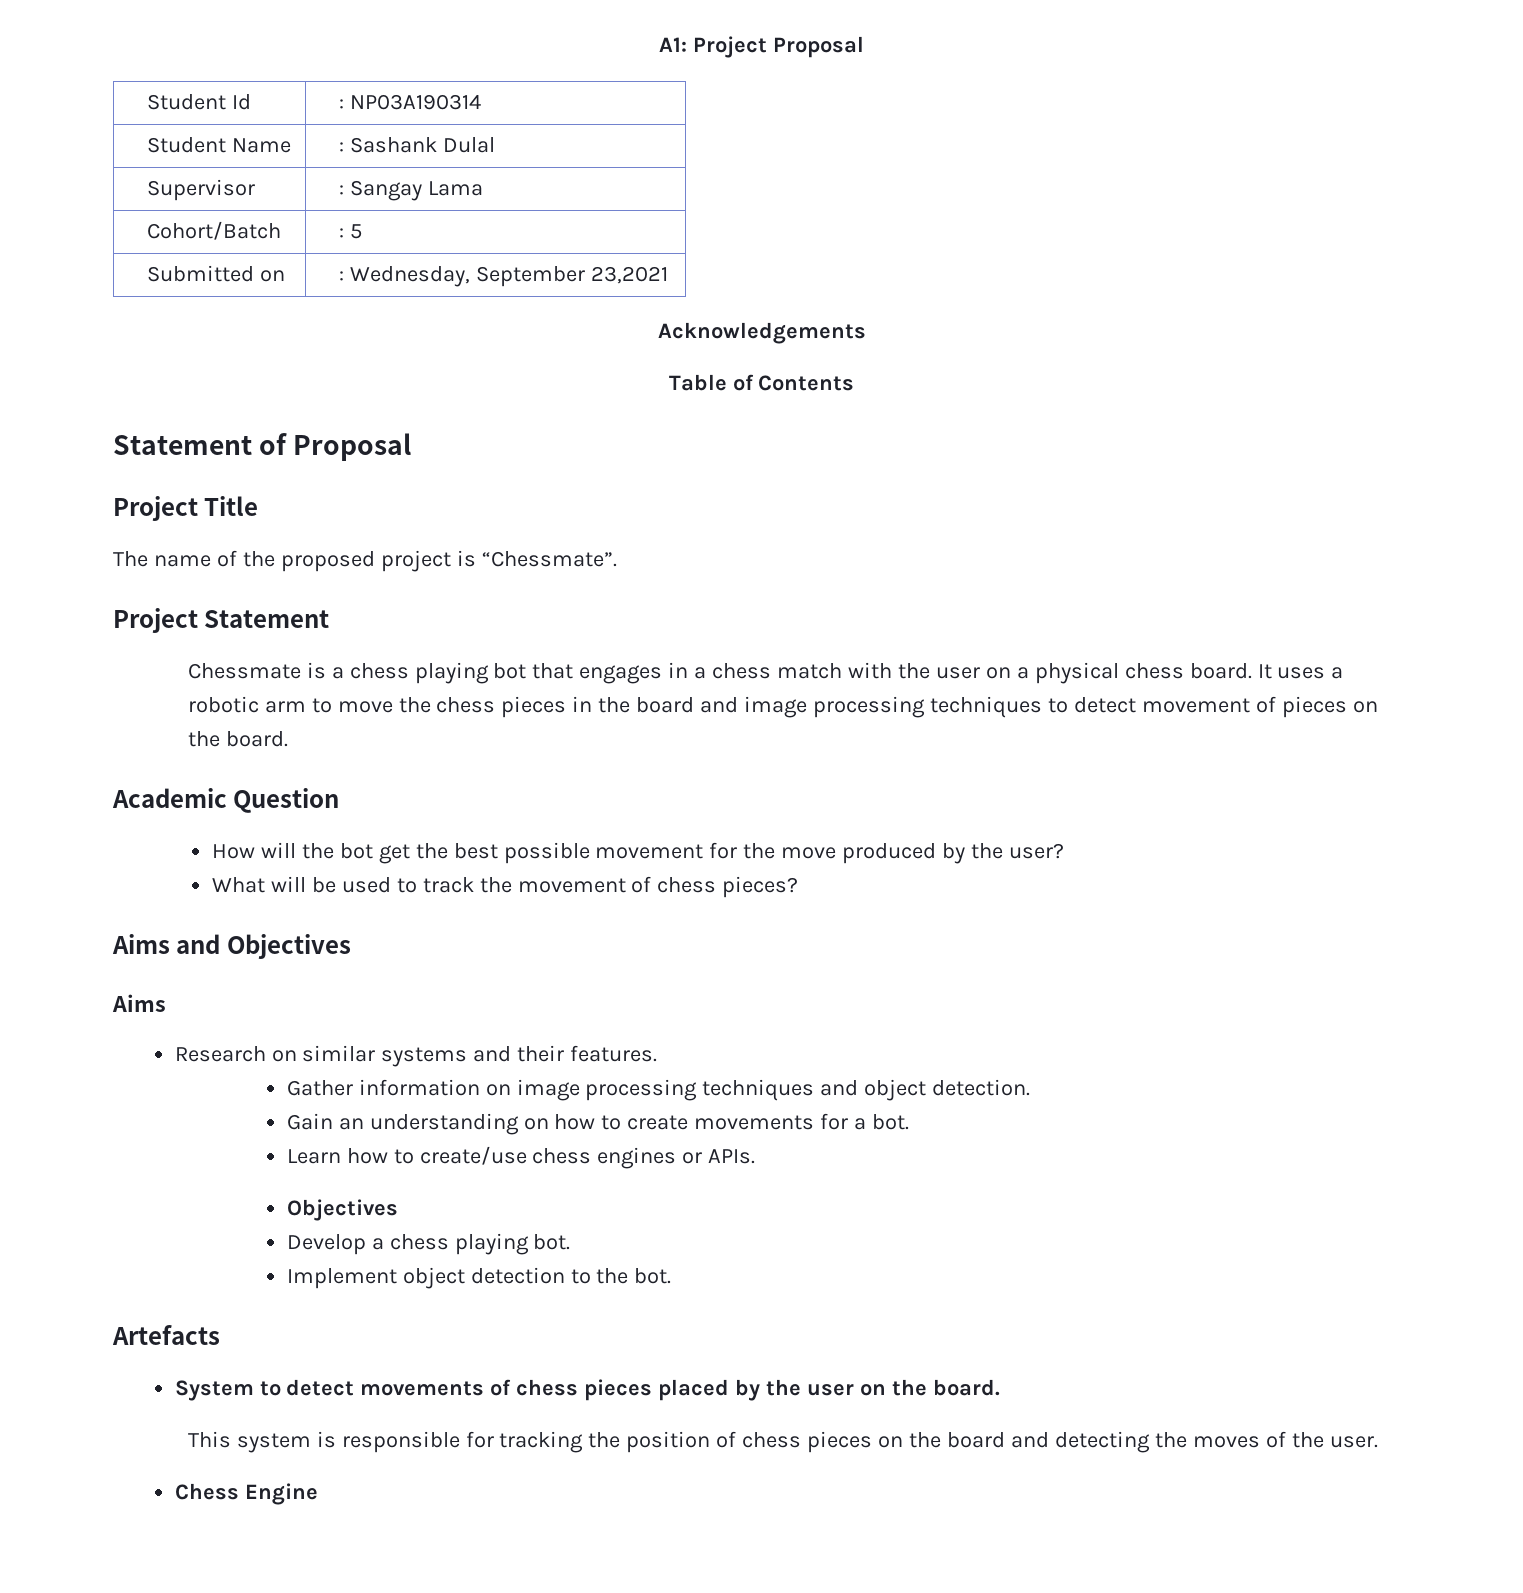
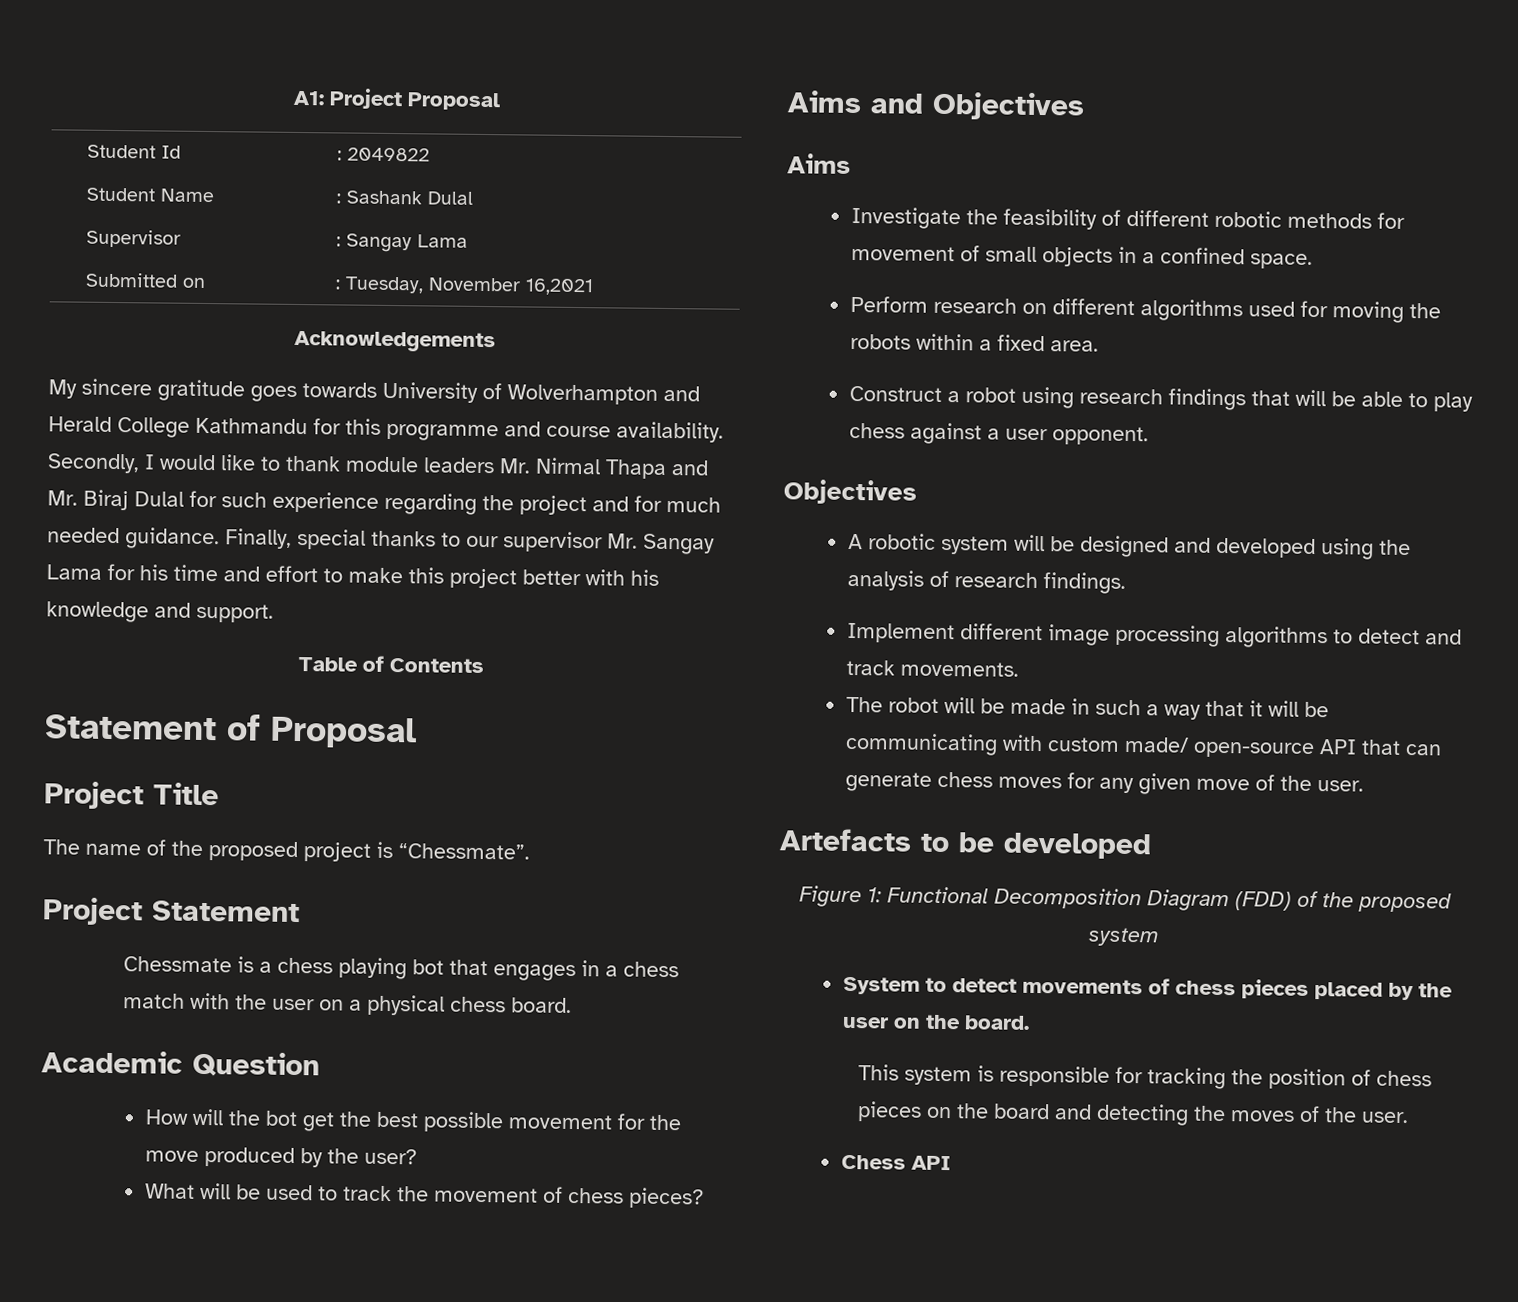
[349,94,481,110] NP03A190314 -> [347,147,431,162] 2049822
[146,221,281,240] [338,224,362,239] // Cohort/Batch | : 5 -> (469, 241) none
[349,266,668,287] [657,322,866,344] Wednesday, September 23,2021 // Acknowledgements -> [345,276,595,296] [293,330,496,353] [48,378,700,405] [48,416,724,443] [47,453,709,479] [47,489,721,516] [47,527,715,555] [46,563,659,589] [46,601,274,623] Tuesday, November 16,2021 // Acknowledgements // My sincere gratitude goes towards University of Wolverhampton and Herald College Kathmandu for this programme and course availability. Secondly, I would like to thank module leaders Mr. Nirmal Thapa and Mr. Biraj Dulal for such experience regarding the project and for much needed guidance. Finally, special thanks to our supervisor Mr. Sangay Lama for his time and effort to make this project better with his knowledge and support.
[1257,664,1344,679] [187,696,1378,718] [187,731,288,747] It uses a robotic arm to move the chess pieces in the board and image processing techniques to detect movement of pieces on the board. -> (572, 1005) none
[174,1045,658,1067] [286,1079,1031,1101] [286,1113,910,1135] [286,1146,756,1169] [286,1199,398,1221] [286,1233,571,1255] [286,1267,672,1289] [112,1325,220,1345] Research on similar systems and their features. // Gather information on image processing techniques and object detection. // Gain an understanding on how to create movements for a bot. // Learn how to create/use chess engines or APIs. // Objectives // Develop a chess playing bot. // Implement object detection to the bot. // Artefacts -> [850,206,1405,230] [850,245,1313,269] [849,295,1441,323] [849,333,1099,352] [848,385,1473,412] [848,422,1149,446] [783,479,917,505] [847,533,1411,560] [846,569,1126,594] [846,622,1462,649] [845,659,1019,677] [845,696,1329,720] [844,732,1442,759] [844,771,1364,795] [779,828,1152,860] [798,885,1452,913] [1088,927,1160,947] Investigate the feasibility of different robotic methods for movement of small objects in a confined space. // Perform research on different algorithms used for moving the robots within a fixed area. // Construct a robot using research findings that will be able to play chess against a user opponent. // Objectives // A robotic system will be designed and developed using the analysis of research findings. // Implement different image processing algorithms to detect and track movements. // The robot will be made in such a way that it will be communicating with custom made/ open-source API that can generate chess moves for any given move of the user. // Artefacts to be developed // Figure 1: Functional Decomposition Diagram (FDD) of the proposed system
[244,1483,318,1505] Engine -> [910,1155,951,1171] API

